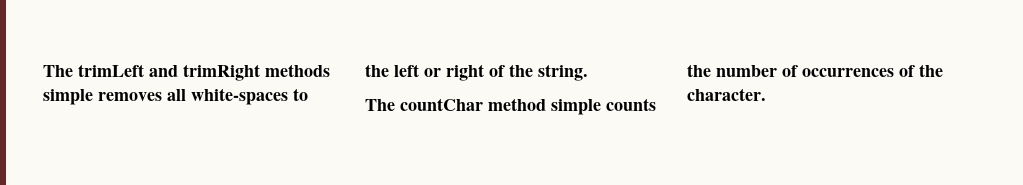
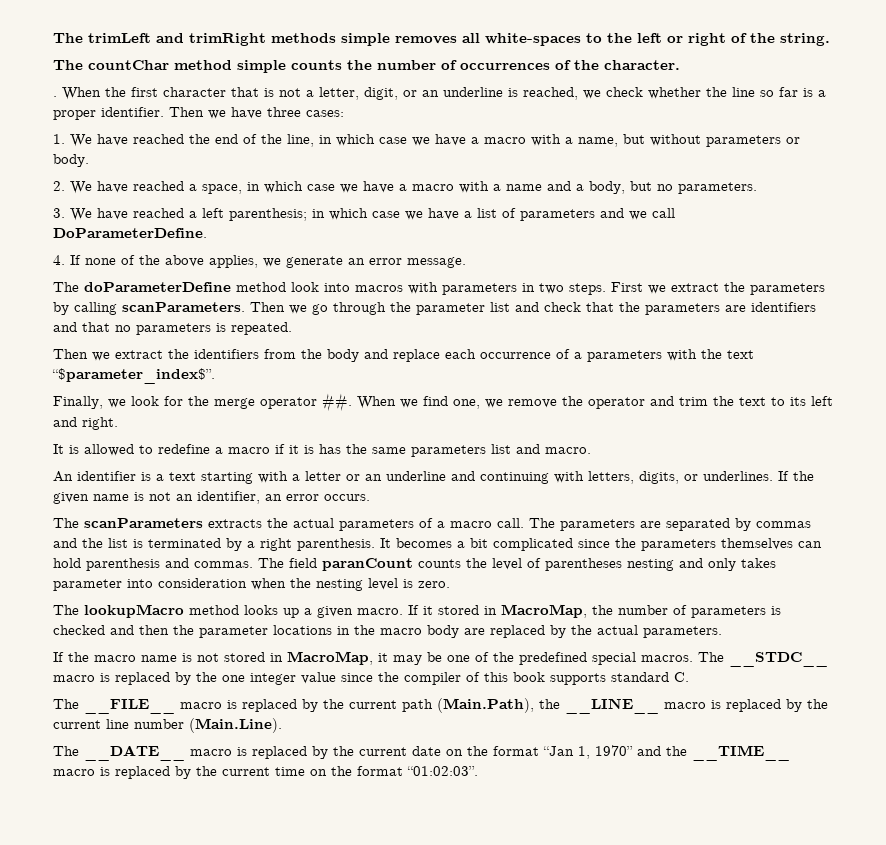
(766, 94) none -> [53,87,826,100] [53,107,344,120] [53,134,800,147] [53,154,89,167] [53,181,757,194] [53,208,675,221] [53,228,207,238] [53,255,466,268] [53,282,825,295] [53,302,816,315] [53,322,292,335] [53,349,754,362] [52,368,215,384] [53,393,833,412] [53,417,118,430] [53,444,591,457] [53,471,814,484] [53,491,370,504] [53,518,811,531] [53,538,822,551] [53,558,776,571] [53,578,450,591] [53,604,781,618] [53,625,722,638] [53,651,828,667] [53,672,689,685] [53,698,828,714] [53,718,282,733] [53,745,790,761] [53,766,478,779] // . When the first character that is not a letter, digit, or an underline is reached, we check whether the line so far is a proper identifier. Then we have three cases: // 1. We have reached the end of the line, in which case we have a macro with a name, but without parameters or body. // 2. We have reached a space, in which case we have a macro with a name and a body, but no parameters. // 3. We have reached a left parenthesis; in which case we have a list of parameters and we call DoParameterDefine. // 4. If none of the above applies, we generate an error message. // The doParameterDefine method look into macros with parameters in two steps. First we extract the parameters by calling scanParameters. Then we go through the parameter list and check that the parameters are identifiers and that no parameters is repeated. // Then we extract the identifiers from the body and replace each occurrence of a parameters with the text “$parameter_index$”. // Finally, we look for the merge operator ##. When we find one, we remove the operator and trim the text to its left and right. // It is allowed to redefine a macro if it is has the same parameters list and macro. // An identifier is a text starting with a letter or an underline and continuing with letters, digits, or underlines. If the given name is not an identifier, an error occurs. // The scanParameters extracts the actual parameters of a macro call. The parameters are separated by commas and the list is terminated by a right parenthesis. It becomes a bit complicated since the parameters themselves can hold parenthesis and commas. The field paranCount counts the level of parentheses nesting and only takes parameter into consideration when the nesting level is zero. // The lookupMacro method looks up a given macro. If it stored in MacroMap, the number of parameters is checked and then the parameter locations in the macro body are replaced by the actual parameters. // If the macro name is not stored in MacroMap, it may be one of the predefined special macros. The __STDC__ macro is replaced by the one integer value since the compiler of this book supports standard C. // The __FILE__ macro is replaced by the current path (Main.Path), the __LINE__ macro is replaced by the current line number (Main.Line). // The __DATE__ macro is replaced by the current date on the format “Jan 1, 1970” and the __TIME__ macro is replaced by the current time on the format “01:02:03”.

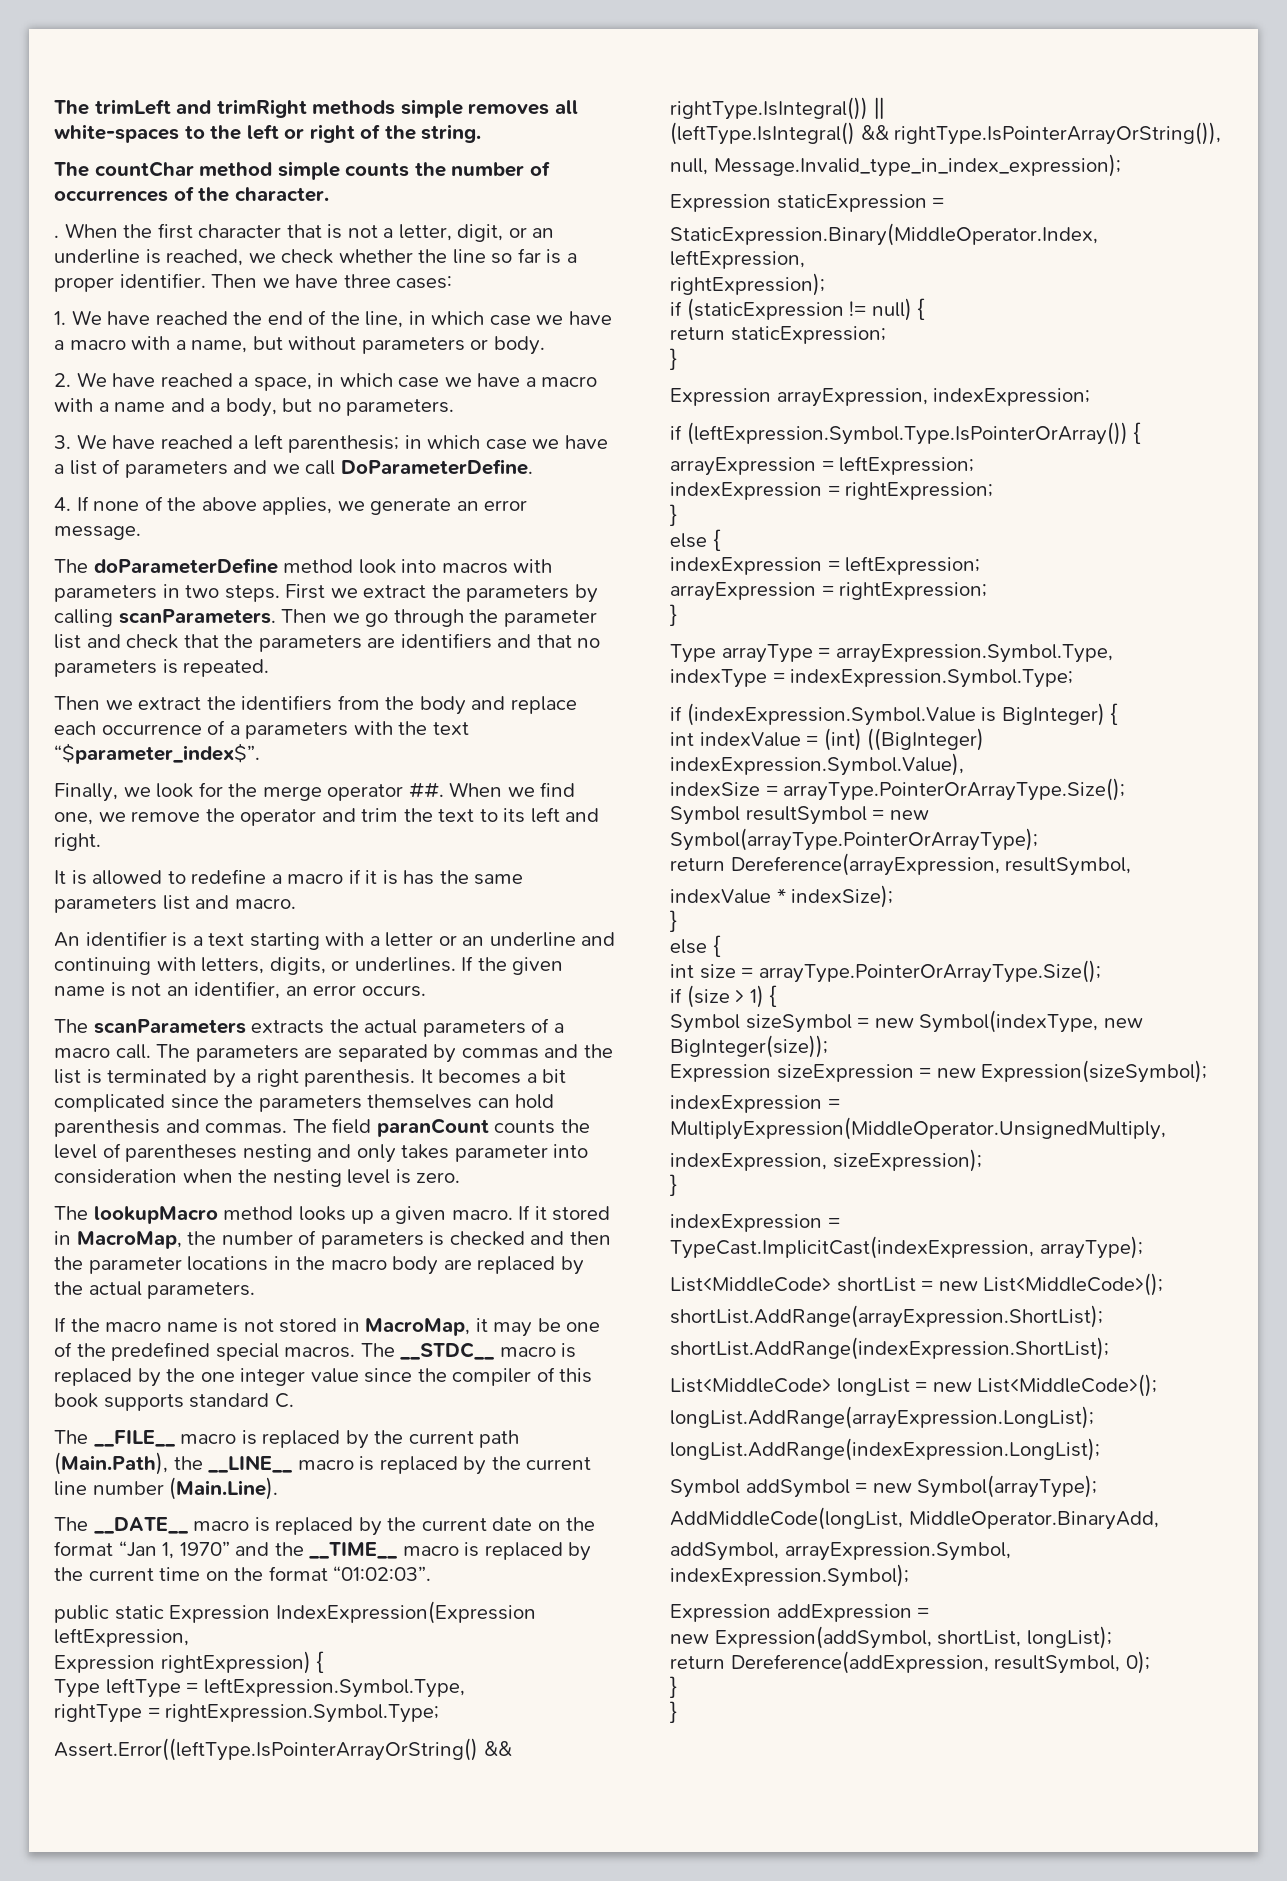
(478, 771) none -> [54,1601,536,1624] [54,1628,189,1647] [54,1651,325,1674] [54,1678,465,1698] [54,1704,440,1723] [54,1738,512,1761] [670,97,884,120] [670,122,1222,145] [670,154,1121,177] [670,194,945,212] [670,223,1098,246] [670,250,805,269] [670,273,825,296] [670,298,926,321] [670,326,886,344] [670,348,677,370] [670,388,1091,407] [670,422,1142,445] [670,456,975,476] [670,482,994,500] [670,504,677,526] [670,529,721,551] [670,556,981,575] [670,582,988,601] [670,604,677,626] [670,644,1113,663] [670,669,1074,688] [670,703,1119,726] [670,728,985,751] [670,753,964,776] [670,778,1126,801] [670,806,929,825] [670,828,1038,851] [670,853,1132,876] [670,885,894,908] [670,910,677,932] [670,935,721,957] [670,960,1101,983] [670,985,778,1008] [670,1010,1143,1033] [670,1035,828,1058] [670,1060,1208,1083] [670,1095,840,1113] [670,1117,1166,1140] [670,1149,982,1172] [670,1174,677,1196] [670,1214,840,1232] [670,1236,1143,1259] [670,1273,1164,1296] [670,1305,1103,1328] [670,1337,1109,1360] [670,1374,1158,1397] [670,1406,1094,1429] [670,1438,1100,1461] [670,1475,1098,1498] [670,1507,1159,1530] [670,1542,1011,1561] [670,1564,909,1587] [670,1604,930,1622] [670,1626,1112,1649] [670,1651,1150,1674] [670,1676,677,1698] [670,1701,677,1723] // public static Expression IndexExpression(Expression leftExpression, // Expression rightExpression) { // Type leftType = leftExpression.Symbol.Type, // rightType = rightExpression.Symbol.Type; // Assert.Error((leftType.IsPointerArrayOrString() && rightType.IsIntegral()) || // (leftType.IsIntegral() && rightType.IsPointerArrayOrString()), // null, Message.Invalid_type_in_index_expression); // Expression staticExpression = // StaticExpression.Binary(MiddleOperator.Index, leftExpression, // rightExpression); // if (staticExpression != null) { // return staticExpression; // } // Expression arrayExpression, indexExpression; // if (leftExpression.Symbol.Type.IsPointerOrArray()) { // arrayExpression = leftExpression; // indexExpression = rightExpression; // } // else { // indexExpression = leftExpression; // arrayExpression = rightExpression; // } // Type arrayType = arrayExpression.Symbol.Type, // indexType = indexExpression.Symbol.Type; // if (indexExpression.Symbol.Value is BigInteger) { // int indexValue = (int) ((BigInteger) indexExpression.Symbol.Value), // indexSize = arrayType.PointerOrArrayType.Size(); // Symbol resultSymbol = new Symbol(arrayType.PointerOrArrayType); // return Dereference(arrayExpression, resultSymbol, // indexValue * indexSize); // } // else { // int size = arrayType.PointerOrArrayType.Size(); // if (size > 1) { // Symbol sizeSymbol = new Symbol(indexType, new BigInteger(size)); // Expression sizeExpression = new Expression(sizeSymbol); // indexExpression = MultiplyExpression(MiddleOperator.UnsignedMultiply, // indexExpression, sizeExpression); // } // indexExpression = // TypeCast.ImplicitCast(indexExpression, arrayType); // List<MiddleCode> shortList = new List<MiddleCode>(); // shortList.AddRange(arrayExpression.ShortList); // shortList.AddRange(indexExpression.ShortList); // List<MiddleCode> longList = new List<MiddleCode>(); // longList.AddRange(arrayExpression.LongList); // longList.AddRange(indexExpression.LongList); // Symbol addSymbol = new Symbol(arrayType); // AddMiddleCode(longList, MiddleOperator.BinaryAdd, // addSymbol, arrayExpression.Symbol, indexExpression.Symbol); // Expression addExpression = // new Expression(addSymbol, shortList, longList); // return Dereference(addExpression, resultSymbol, 0); // } // }

